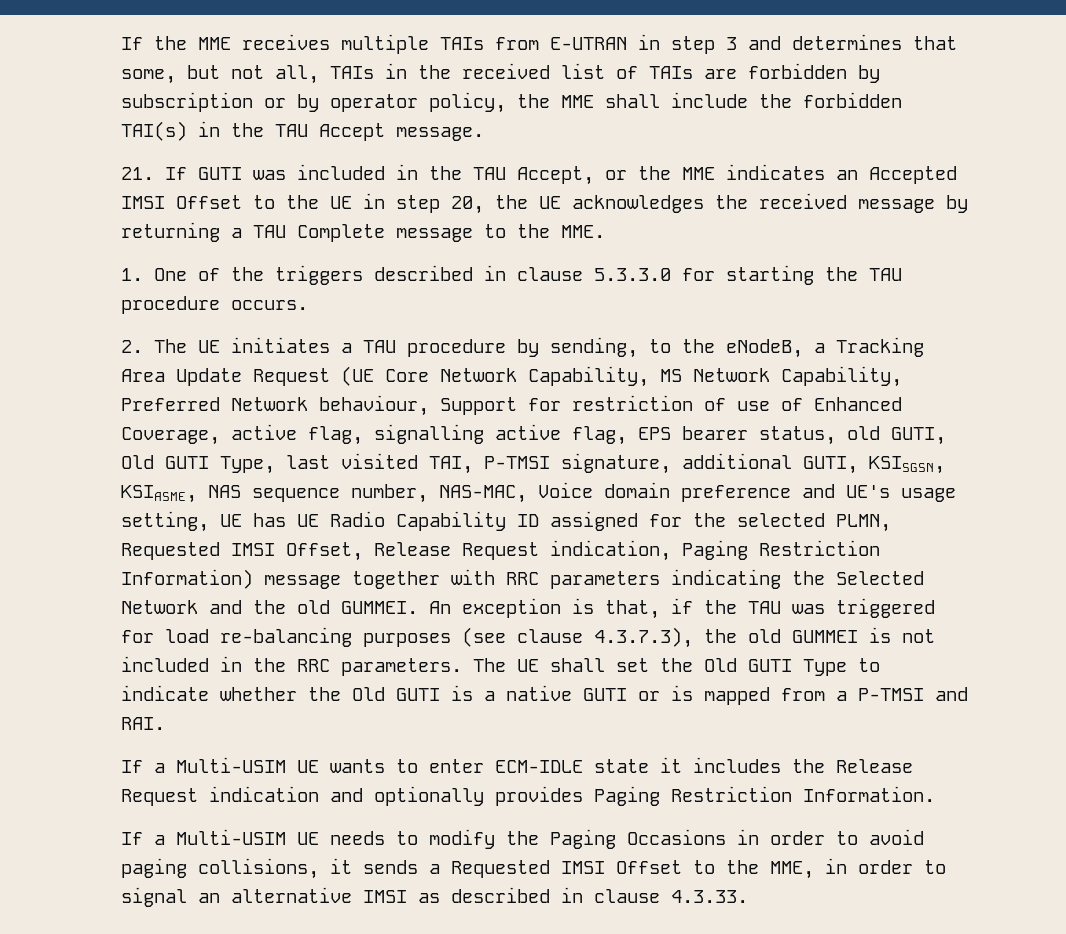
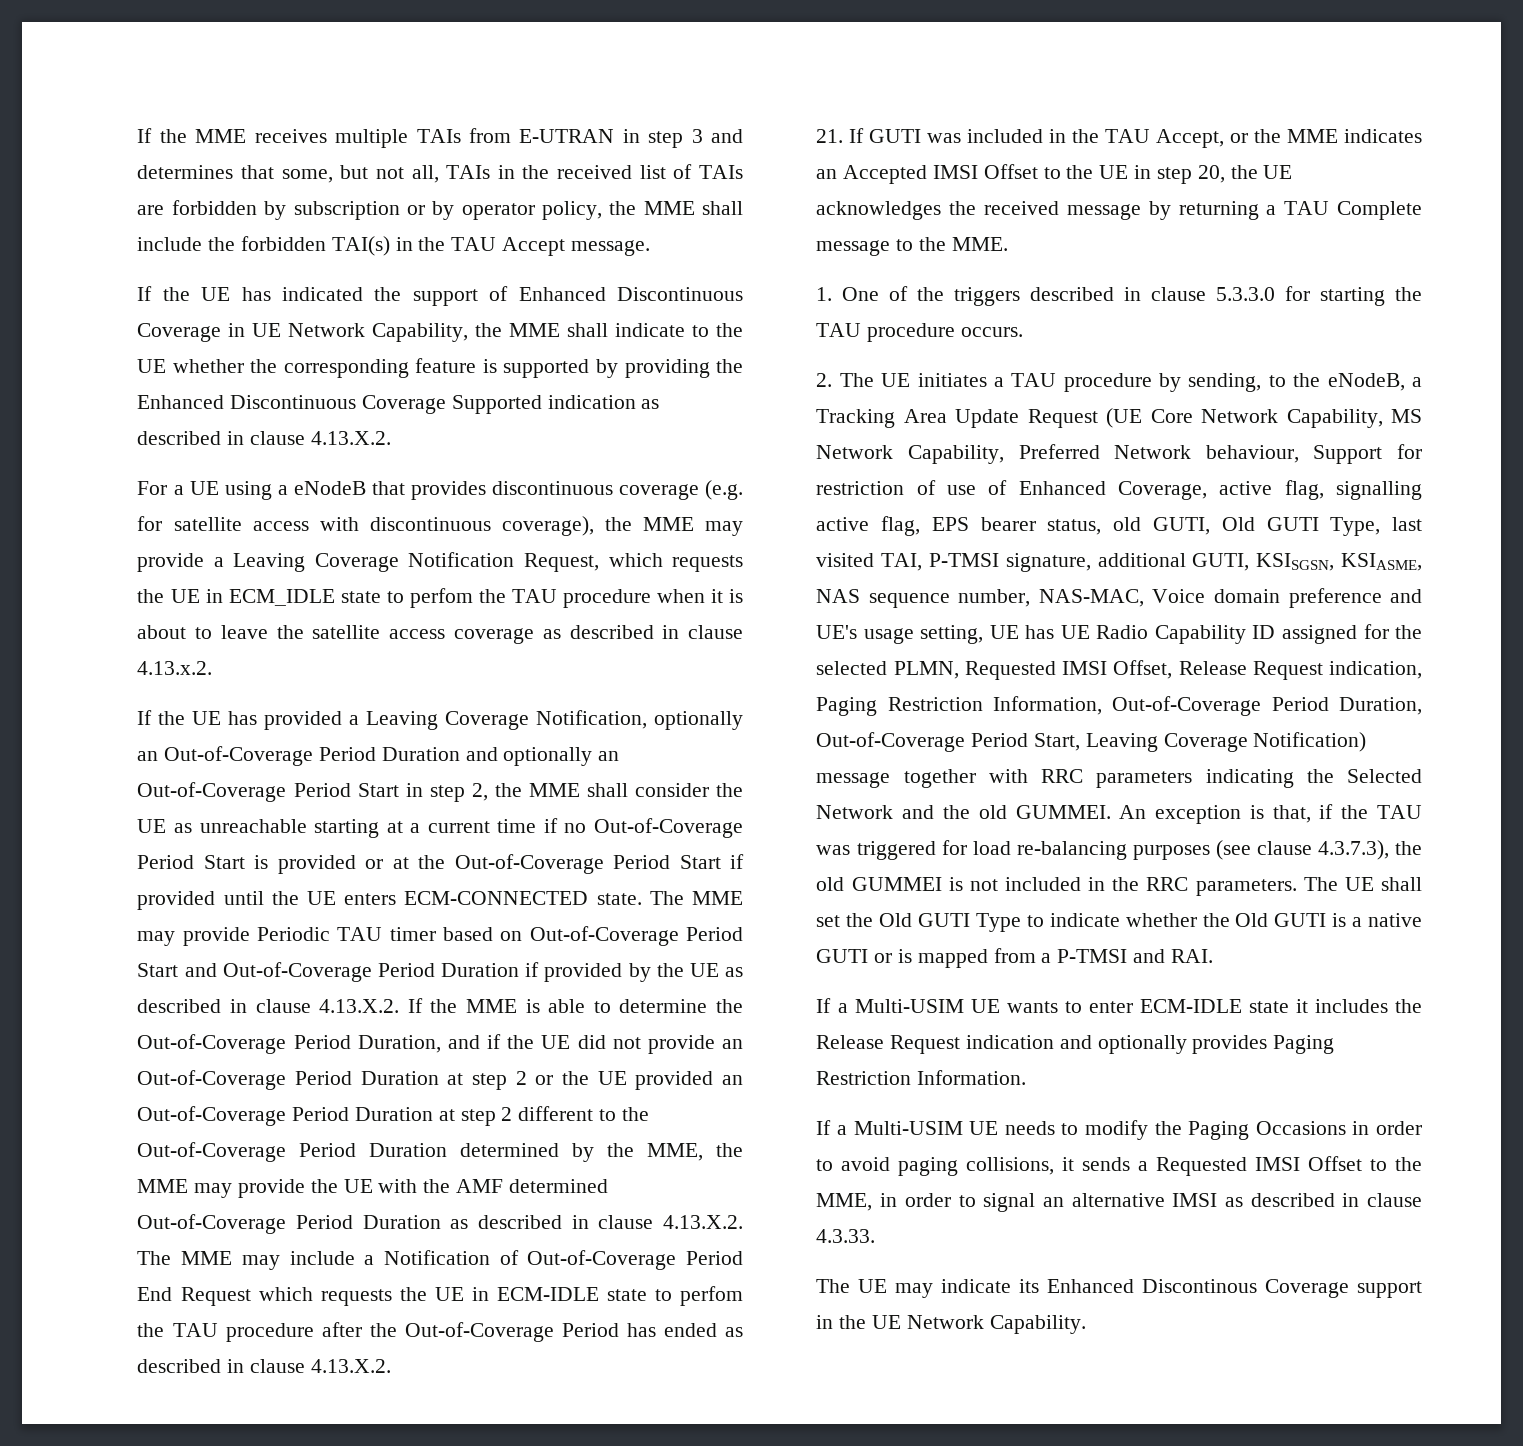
(485, 134) none -> [137,286,743,306] [137,323,743,342] [137,358,743,378] [137,395,660,414] [137,431,391,445] [137,480,743,500] [137,516,743,536] [137,552,743,572] [137,588,744,608] [137,625,743,644] [137,661,213,675] [137,710,744,730] [137,746,620,766] [137,782,744,802] [137,818,743,838] [137,854,745,874] [137,891,743,910] [137,926,743,946] [137,962,743,982] [137,998,743,1013] [137,1034,744,1054] [137,1070,744,1090] [137,1106,649,1126] [137,1142,743,1162] [137,1179,608,1198] [137,1214,744,1234] [137,1250,743,1270] [137,1286,743,1306] [137,1322,744,1342] [137,1359,391,1373] // If the UE has indicated the support of Enhanced Discontinuous Coverage in UE Network Capability, the MME shall indicate to the UE whether the corresponding feature is supported by providing the Enhanced Discontinuous Coverage Supported indication as described in clause 4.13.X.2. // For a UE using a eNodeB that provides discontinuous coverage (e.g. for satellite access with discontinuous coverage), the MME may provide a Leaving Coverage Notification Request, which requests the UE in ECM_IDLE state to perfom the TAU procedure when it is about to leave the satellite access coverage as described in clause 4.13.x.2. // If the UE has provided a Leaving Coverage Notification, optionally an Out-of-Coverage Period Duration and optionally an Out-of-Coverage Period Start in step 2, the MME shall consider the UE as unreachable starting at a current time if no Out-of-Coverage Period Start is provided or at the Out-of-Coverage Period Start if provided until the UE enters ECM-CONNECTED state. The MME may provide Periodic TAU timer based on Out-of-Coverage Period Start and Out-of-Coverage Period Duration if provided by the UE as described in clause 4.13.X.2. If the MME is able to determine the Out-of-Coverage Period Duration, and if the UE did not provide an Out-of-Coverage Period Duration at step 2 or the UE provided an Out-of-Coverage Period Duration at step 2 different to the Out-of-Coverage Period Duration determined by the MME, the MME may provide the UE with the AMF determined Out-of-Coverage Period Duration as described in clause 4.13.X.2. The MME may include a Notification of Out-of-Coverage Period End Request which requests the UE in ECM-IDLE state to perfom the TAU procedure after the Out-of-Coverage Period has ended as described in clause 4.13.X.2.
[121,569,254,589] Information) -> [993,696,1422,716] [816,732,1367,752] Information, Out-of-Coverage Period Duration, Out-of-Coverage Period Start, Leaving Coverage Notification)
(749, 896) none -> [816,1279,1422,1298] [816,1315,1086,1334] // The UE may indicate its Enhanced Discontinous Coverage support in the UE Network Capability.

